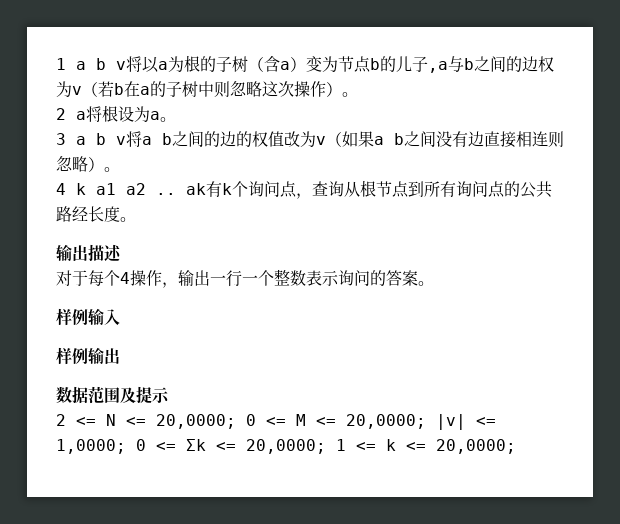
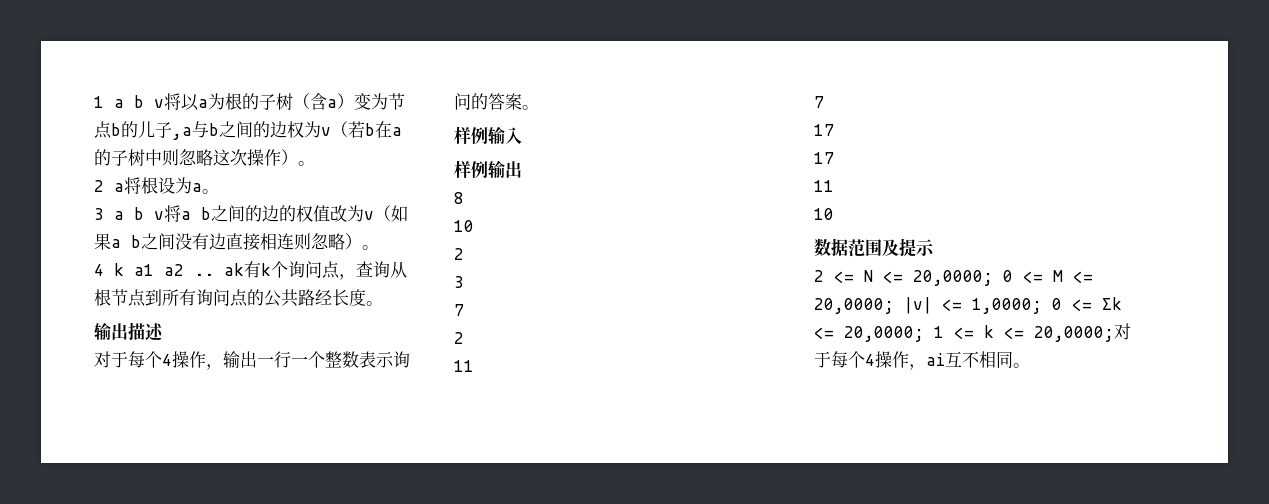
(120, 356) none -> [454,192,464,204] [454,220,474,232] [454,248,464,260] [454,276,464,288] [454,304,464,316] [454,332,464,344] [454,360,474,372] [814,96,824,108] [814,124,834,136] [814,152,834,164] [814,180,834,192] [814,208,834,220] // 8 // 10 // 2 // 3 // 7 // 2 // 11 // 7 // 17 // 17 // 11 // 10
(516, 446) none -> [1114,323,1131,340] [814,351,1030,370] 对于每个4操作，ai互不相同。

